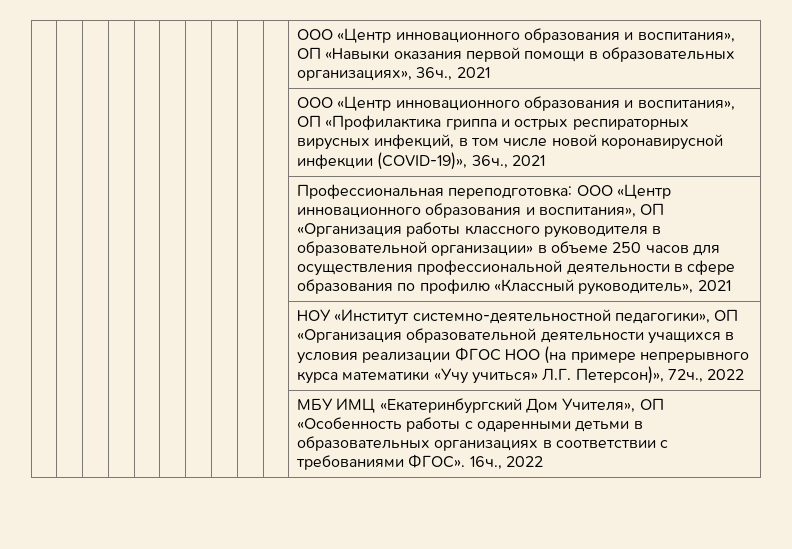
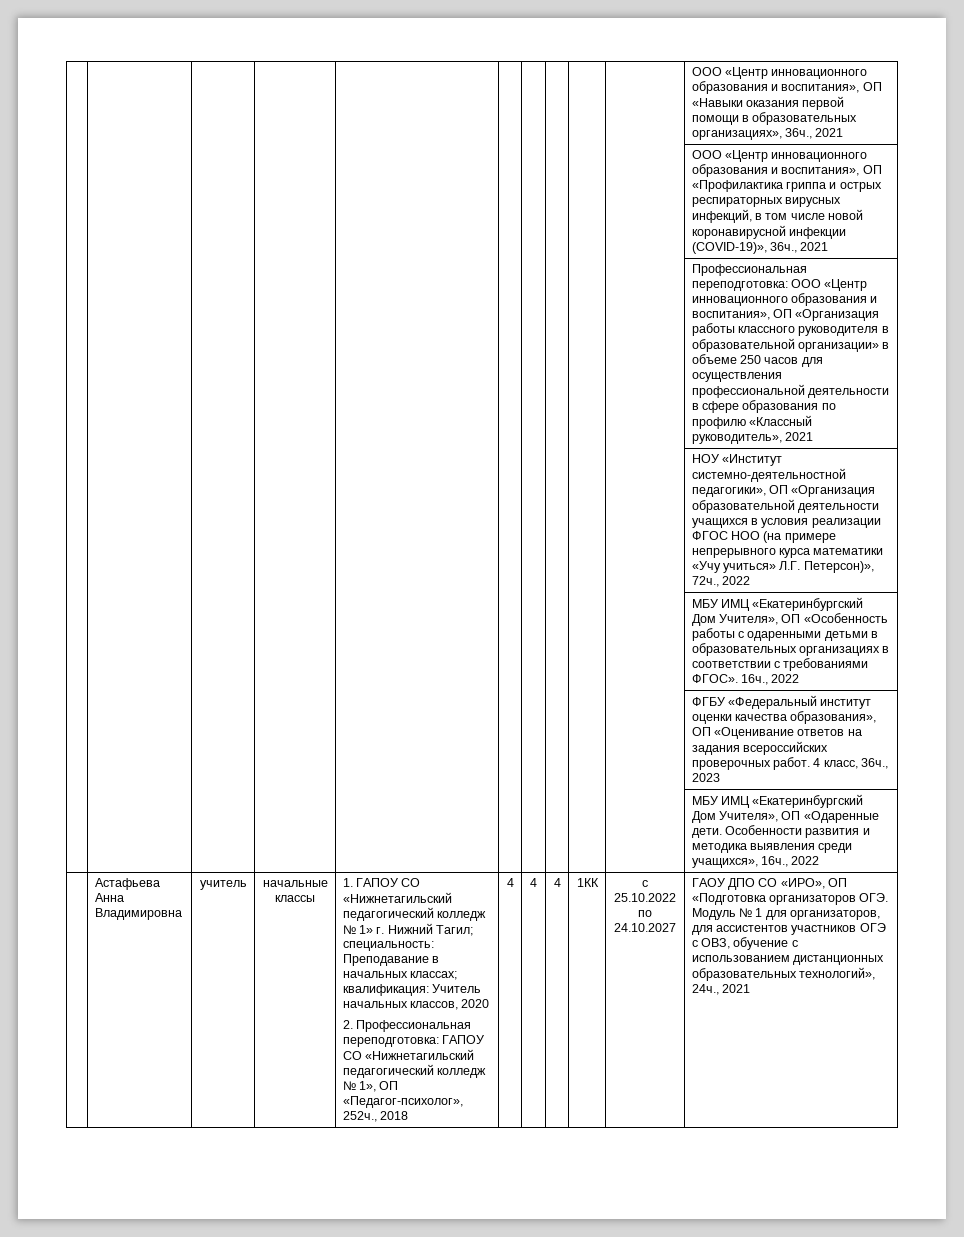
(543, 461) none -> [691,695,872,709] [691,711,877,724] [691,727,862,739] [691,741,829,755] [691,757,889,770] [691,773,720,782] [691,794,864,808] [691,811,879,823] [691,825,870,838] [691,843,853,853] [691,856,820,868] [94,878,160,890] [94,893,124,902] [94,908,182,920] [199,880,247,890] [262,880,328,887] [275,895,315,902] [342,878,421,887] [342,892,452,903] [342,907,487,921] [342,923,474,936] [342,941,434,951] [342,954,440,966] [342,971,458,980] [342,984,482,996] [342,999,490,1010] [342,1020,472,1032] [342,1035,485,1047] [342,1049,475,1060] [342,1064,487,1078] [342,1081,399,1092] [342,1096,463,1108] [342,1111,409,1122] [506,878,514,887] [530,878,537,887] [553,878,561,887] [576,878,599,887] [642,880,648,887] [614,893,676,902] [638,910,652,917] [614,923,676,932] [691,878,848,890] [691,893,889,905] [691,908,881,920] [691,923,886,935] [691,937,798,950] [691,955,885,965] [691,967,876,981] [691,984,751,995] // | | | | | | | | | | ФГБУ «Федеральный институт оценки качества образования», ОП «Оценивание ответов на задания всероссийских проверочных работ. 4 класс, 36ч., 2023 // | | | | | | | | | | МБУ ИМЦ «Екатеринбургский Дом Учителя», ОП «Одаренные дети. Особенности развития и методика выявления среди учащихся», 16ч., 2022 // | Астафьева Анна Владимировна | учитель | начальные классы | 1. ГАПОУ СО «Нижнетагильский педагогический колледж № 1» г. Нижний Тагил; специальность: Преподавание в начальных классах; квалификация: Учитель начальных классов, 2020 // 2. Профессиональная переподготовка: ГАПОУ СО «Нижнетагильский педагогический колледж № 1», ОП «Педагог-психолог», 252ч., 2018 | 4 | 4 | 4 | 1КК | с 25.10.2022 по 24.10.2027 | ГАОУ ДПО СО «ИРО», ОП «Подготовка организаторов ОГЭ. Модуль № 1 для организаторов, для ассистентов участников ОГЭ с ОВЗ, обучение с использованием дистанционных образовательных технологий», 24ч., 2021

